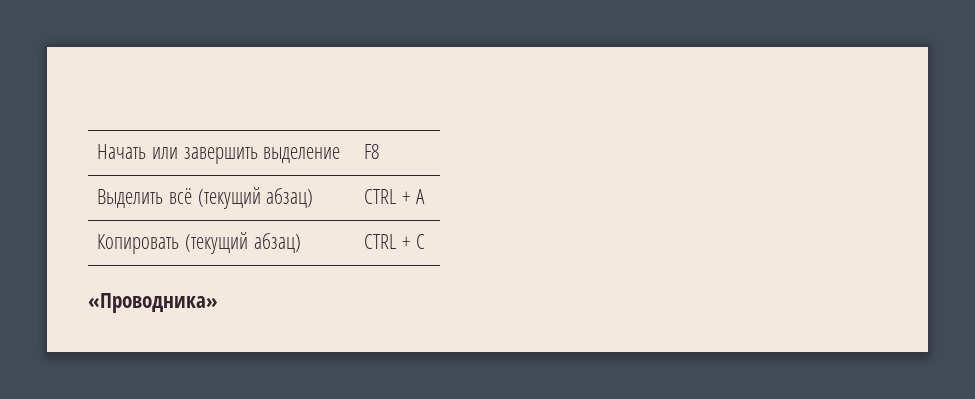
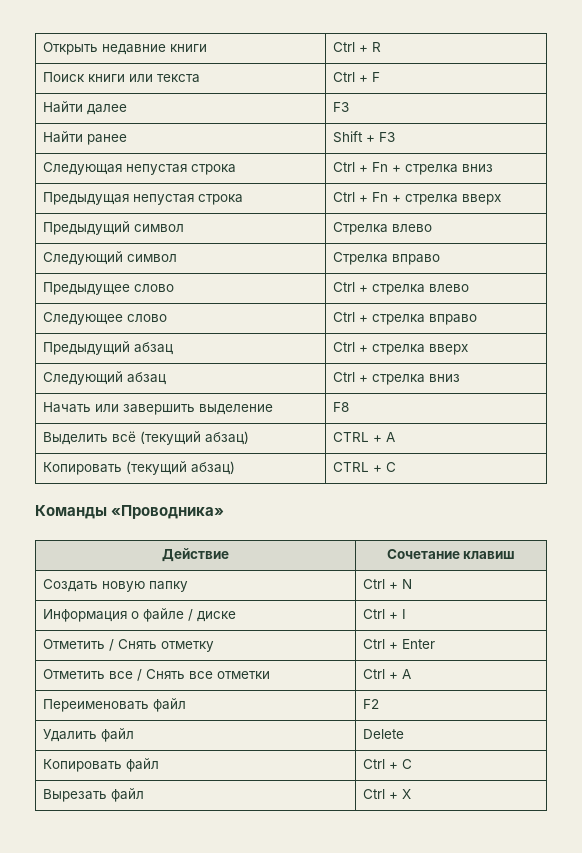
(97, 151) none -> [43,42,208,55] [333,42,382,52] [43,72,201,83] [333,72,381,82] [43,101,128,115] [333,102,350,112] [43,131,128,145] [333,131,396,143] [43,162,237,175] [333,162,494,175] [43,192,244,205] [333,192,502,205] [43,221,185,235] [333,222,433,235] [43,251,178,265] [333,252,441,265] [43,282,175,295] [333,282,470,295] [43,312,168,325] [333,312,478,325] [43,341,174,355] [333,342,469,355] [43,371,167,385] [333,372,461,385] Открыть недавние книги | Ctrl + R // Поиск книги или текста | Ctrl + F // Найти далее | F3 // Найти ранее | Shift + F3 // Следующая непустая строка | Ctrl + Fn + стрелка вниз // Предыдущая непустая строка | Ctrl + Fn + стрелка вверх // Предыдущий символ | Стрелка влево // Следующий символ | Стрелка вправо // Предыдущее слово | Ctrl + стрелка влево // Следующее слово | Ctrl + стрелка вправо // Предыдущий абзац | Ctrl + стрелка вверх // Следующий абзац | Ctrl + стрелка вниз //
(425, 241) none -> [35,505,107,519] Команды
(218, 303) none -> [162,548,229,562] [386,549,516,559] [43,579,189,592] [363,579,413,589] [43,608,237,622] [363,609,407,619] [43,639,215,652] [363,639,436,649] [43,669,271,681] [363,669,412,679] [43,698,187,712] [363,699,380,709] [43,728,135,742] [363,729,405,739] [43,758,160,772] [363,759,413,769] [43,788,145,802] [363,789,412,799] // Действие | Сочетание клавиш // Создать новую папку | Ctrl + N // Информация о файле / диске | Ctrl + I // Отметить / Снять отметку | Ctrl + Enter // Отметить все / Снять все отметки | Ctrl + A // Переименовать файл | F2 // Удалить файл | Delete // Копировать файл | Ctrl + C // Вырезать файл | Ctrl + X

